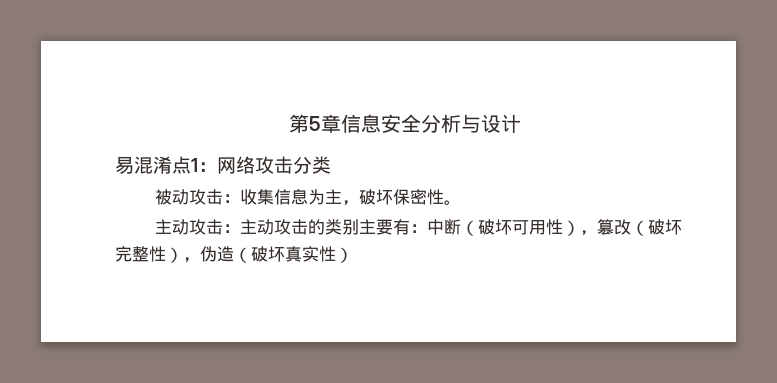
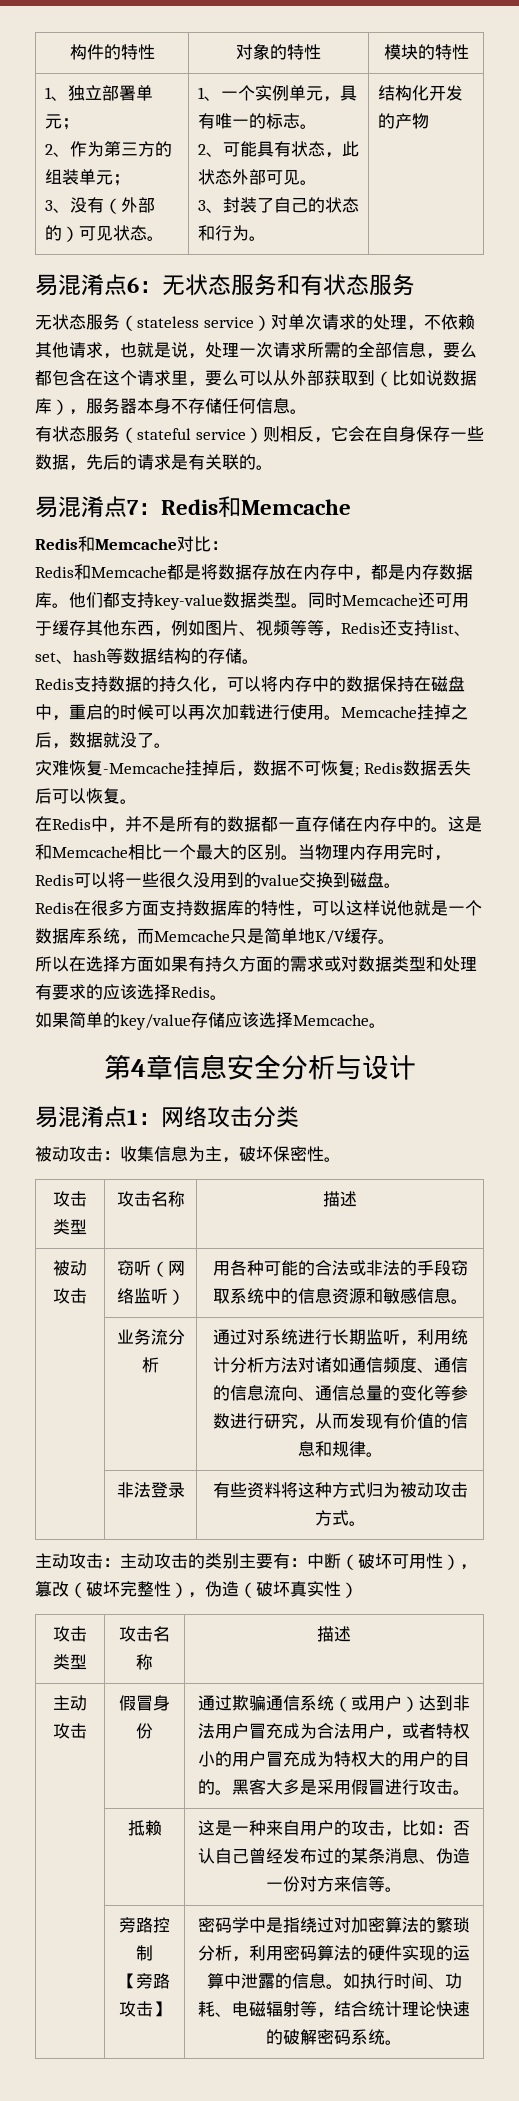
[288,114,321,133] 第5 -> [69,44,155,60] [236,43,322,60] [383,44,469,60] [44,85,153,101] [44,114,79,130] [44,141,172,157] [44,169,130,186] [44,197,155,214] [44,225,164,242] [197,85,357,102] [197,113,317,129] [197,141,359,158] [197,169,317,185] [197,197,359,213] [197,225,266,241] [377,85,463,101] [377,113,429,129] [35,274,415,296] [35,314,475,331] [35,342,477,359] [35,370,477,387] [35,398,307,415] [35,426,484,443] [35,454,273,471] [35,496,351,518] [35,536,228,552] [35,564,473,581] [35,592,469,610] [35,620,471,637] [35,648,259,664] [35,676,465,693] [35,704,468,721] [35,732,171,749] [35,760,471,777] [35,788,137,804] [35,816,482,833] [35,844,451,861] [35,872,401,888] [35,900,482,917] [35,928,395,945] [35,956,477,972] [35,984,227,1000] [35,1012,386,1030] [103,1054,146,1080] 构件的特性 | 对象的特性 | 模块的特性 // 1、独立部署单元； // 2、作为第三方的组装单元； // 3、没有（外部的）可见状态。 | 1、一个实例单元，具有唯一的标志。 // 2、可能具有状态，此状态外部可见。 // 3、封装了自己的状态和行为。 | 结构化开发的产物 // 易混淆点6：无状态服务和有状态服务 // 无状态服务（stateless service）对单次请求的处理，不依赖其他请求，也就是说，处理一次请求所需的全部信息，要么都包含在这个请求里，要么可以从外部获取到（比如说数据库），服务器本身不存储任何信息。 // 有状态服务（stateful service）则相反，它会在自身保存一些数据，先后的请求是有关联的。 // 易混淆点7：Redis和Memcache // Redis和Memcache对比： // Redis和Memcache都是将数据存放在内存中，都是内存数据库。他们都支持key-value数据类型。同时Memcache还可用于缓存其他东西，例如图片、视频等等，Redis还支持list、set、hash等数据结构的存储。 // Redis支持数据的持久化，可以将内存中的数据保持在磁盘中，重启的时候可以再次加载进行使用。Memcache挂掉之后，数据就没了。 // 灾难恢复-Memcache挂掉后，数据不可恢复; Redis数据丢失后可以恢复。 // 在Redis中，并不是所有的数据都一直存储在内存中的。这是和Memcache相比一个最大的区别。当物理内存用完时，Redis可以将一些很久没用到的value交换到磁盘。 // Redis在很多方面支持数据库的特性，可以这样说他就是一个数据库系统，而Memcache只是简单地K/V缓存。 // 所以在选择方面如果有持久方面的需求或对数据类型和处理有要求的应该选择Redis。 // 如果简单的key/value存储应该选择Memcache。 // 第4
(461, 202) none -> [53,1191,87,1207] [53,1219,87,1235] [116,1191,185,1207] [323,1191,358,1207] [53,1260,87,1276] [53,1288,87,1304] [116,1260,185,1277] [116,1288,185,1305] [212,1260,468,1276] [212,1288,468,1304] [116,1329,185,1345] [142,1357,159,1373] [212,1329,468,1346] [212,1357,468,1373] [212,1385,468,1401] [212,1413,468,1430] [297,1441,383,1457] [116,1482,185,1498] [212,1482,468,1498] [314,1510,366,1526] // 攻击类型 | 攻击名称 | 描述 // 被动攻击 | 窃听（网络监听） | 用各种可能的合法或非法的手段窃取系统中的信息资源和敏感信息。 // | 业务流分析 | 通过对系统进行长期监听，利用统计分析方法对诸如通信频度、通信的信息流向、通信总量的变化等参数进行研究，从而发现有价值的信息和规律。 // | 非法登录 | 有些资料将这种方式归为被动攻击方式。
(353, 255) none -> [53,1626,87,1642] [53,1654,87,1670] [119,1626,170,1642] [136,1654,153,1670] [317,1626,352,1642] [53,1695,87,1711] [53,1723,87,1739] [119,1695,170,1711] [136,1723,153,1739] [198,1695,471,1712] [198,1723,471,1740] [198,1751,471,1767] [198,1779,471,1795] [127,1820,162,1836] [198,1820,471,1837] [198,1848,471,1864] [266,1876,403,1892] [119,1917,170,1933] [136,1945,153,1961] [119,1973,170,1989] [119,2001,170,2017] [198,1917,471,1933] [198,1945,471,1962] [206,1973,462,1989] [198,2001,471,2018] [266,2029,403,2045] // 攻击类型 | 攻击名称 | 描述 // 主动攻击 | 假冒身份 | 通过欺骗通信系统（或用户）达到非法用户冒充成为合法用户，或者特权小的用户冒充成为特权大的用户的目的。黑客大多是采用假冒进行攻击。 // | 抵赖 | 这是一种来自用户的攻击，比如：否认自己曾经发布过的某条消息、伪造一份对方来信等。 // | 旁路控制 // 【旁路攻击】 | 密码学中是指绕过对加密算法的繁琐分析，利用密码算法的硬件实现的运算中泄露的信息。如执行时间、功耗、电磁辐射等，结合统计理论快速的破解密码系统。

